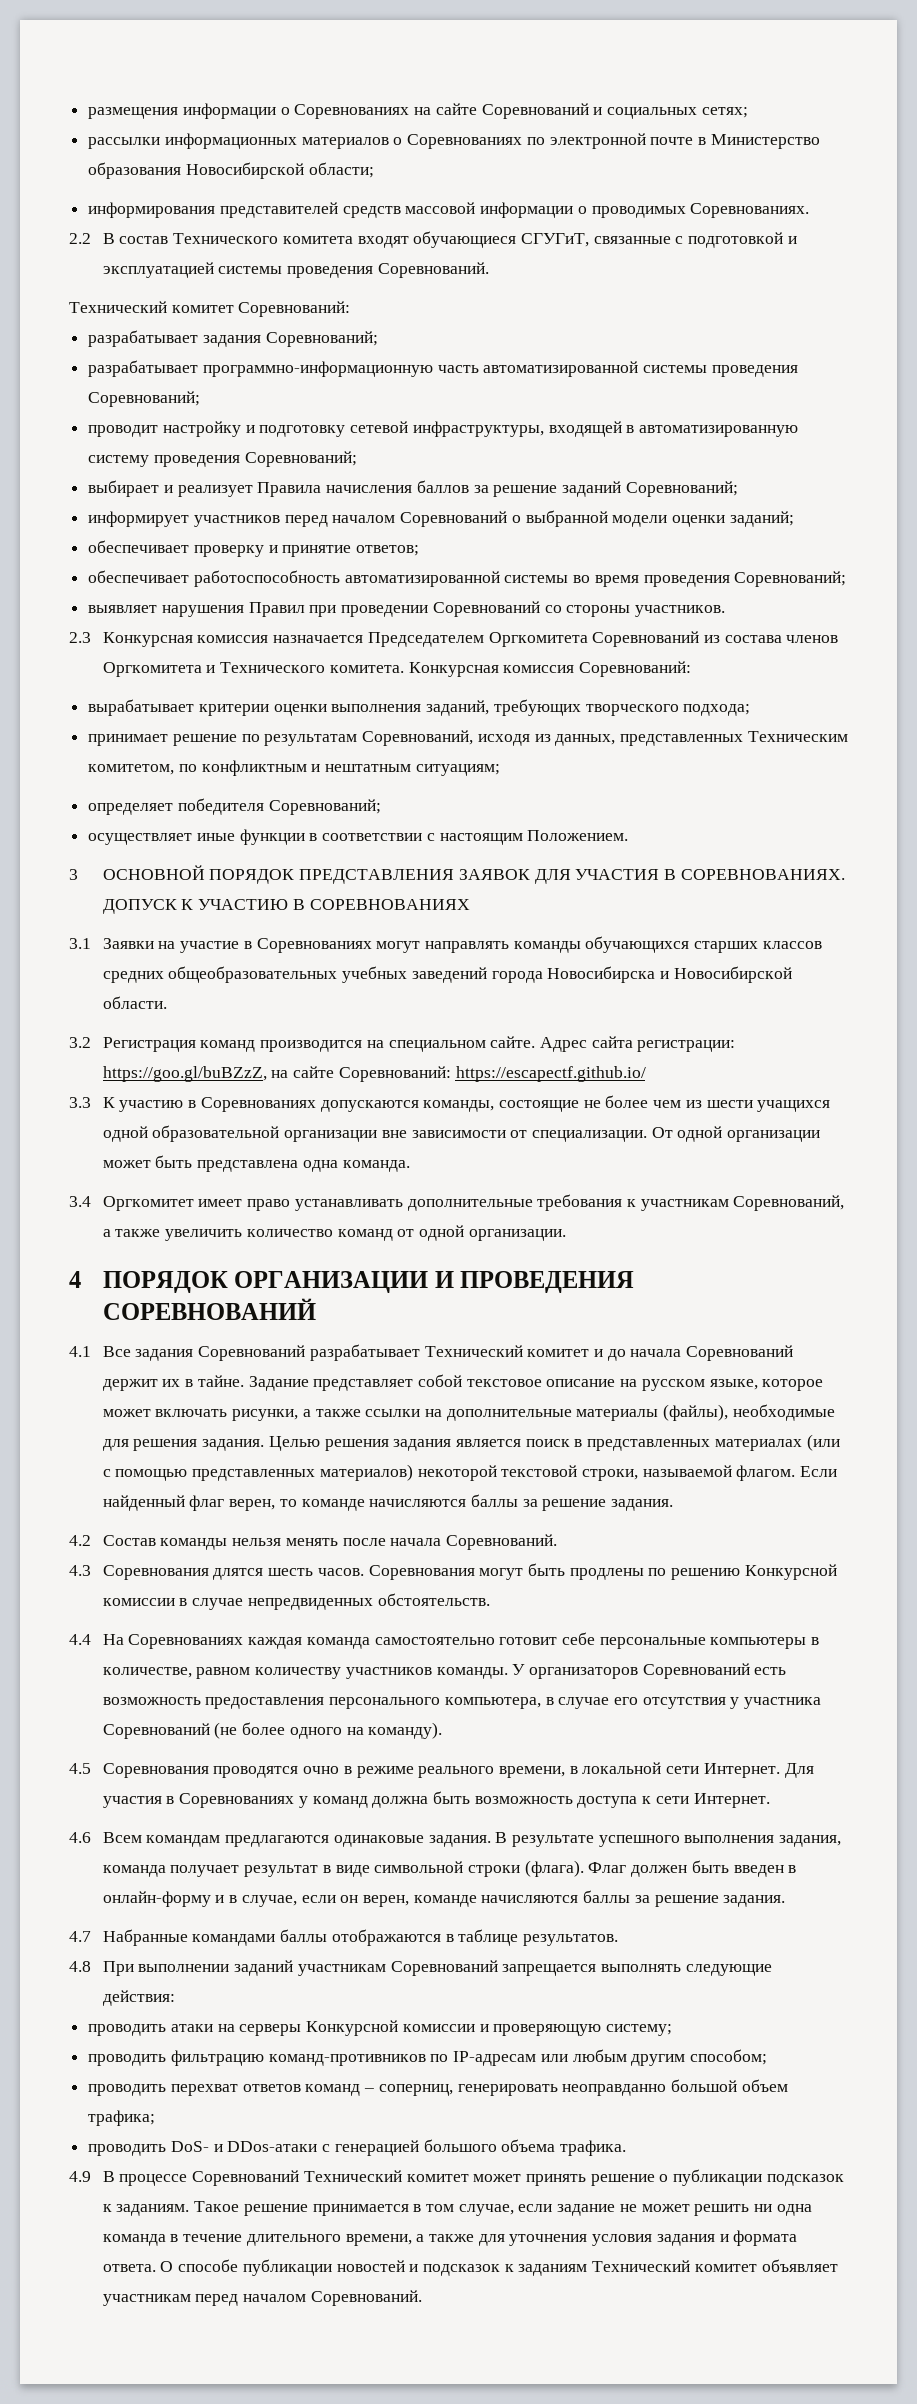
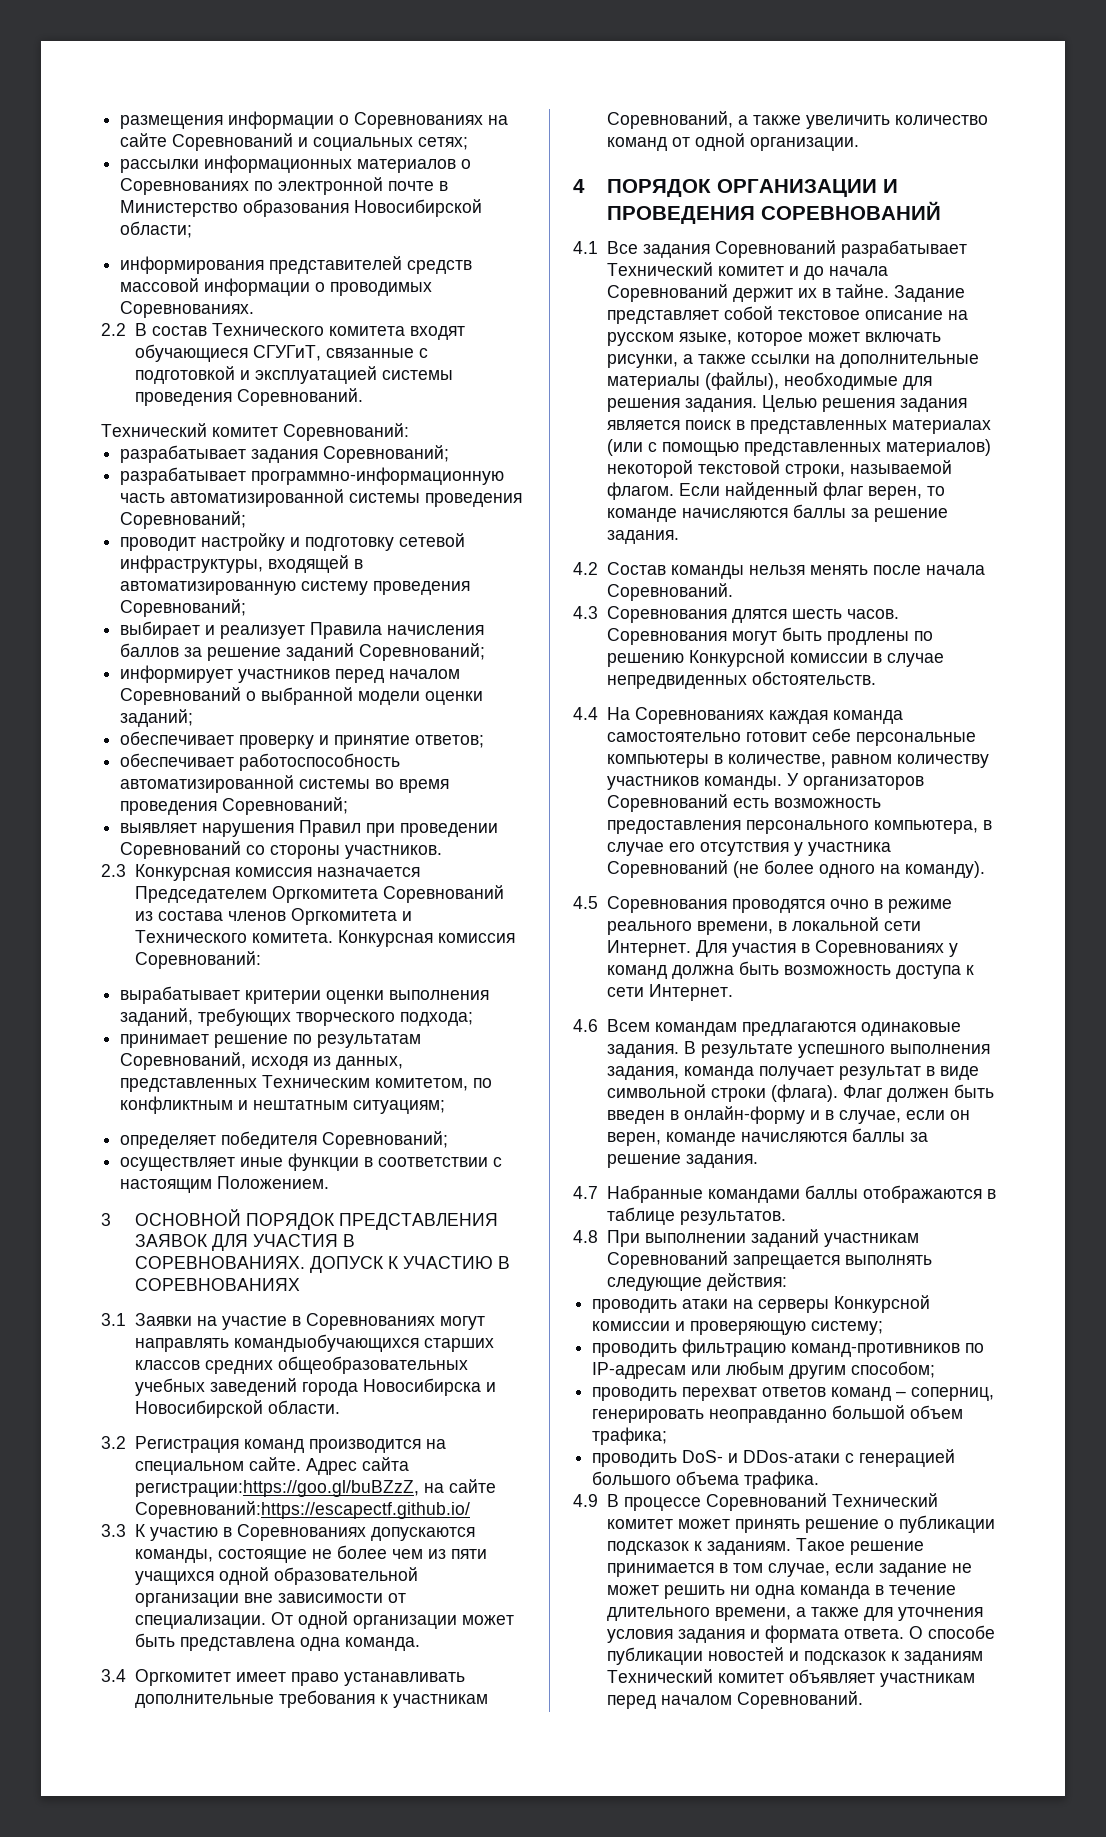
[513,936,690,953] команды обучающихся -> [233,1334,419,1352] командыобучающихся
[637,1040,736,1052] [102,1066,646,1082] регистрации: https://goo.gl/buBZzZ, на сайте Соревнований: https://escapectf.github.io/ -> [134,1479,496,1497] [134,1501,470,1519] регистрации:https://goo.gl/buBZzZ, на сайте Соревнований:https://escapectf.github.io/
[706,1100,753,1108] шести -> [450,1549,487,1559] пяти

